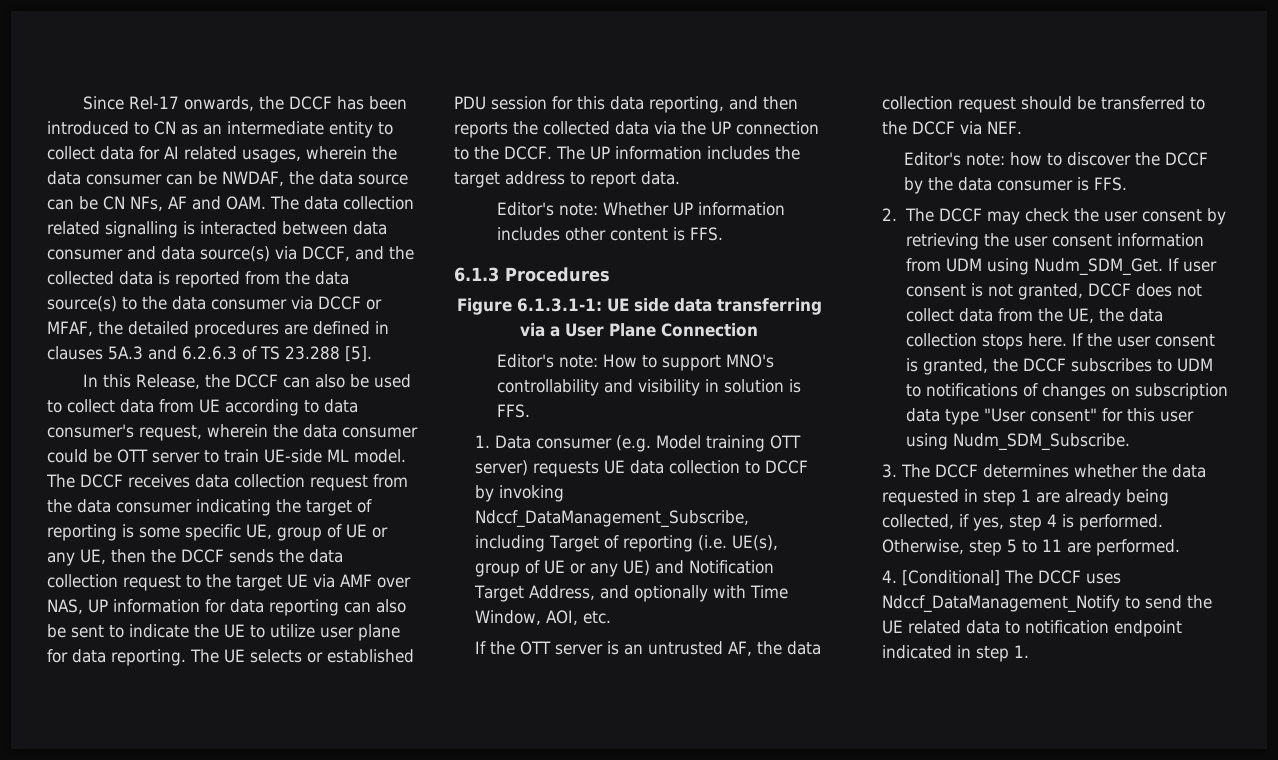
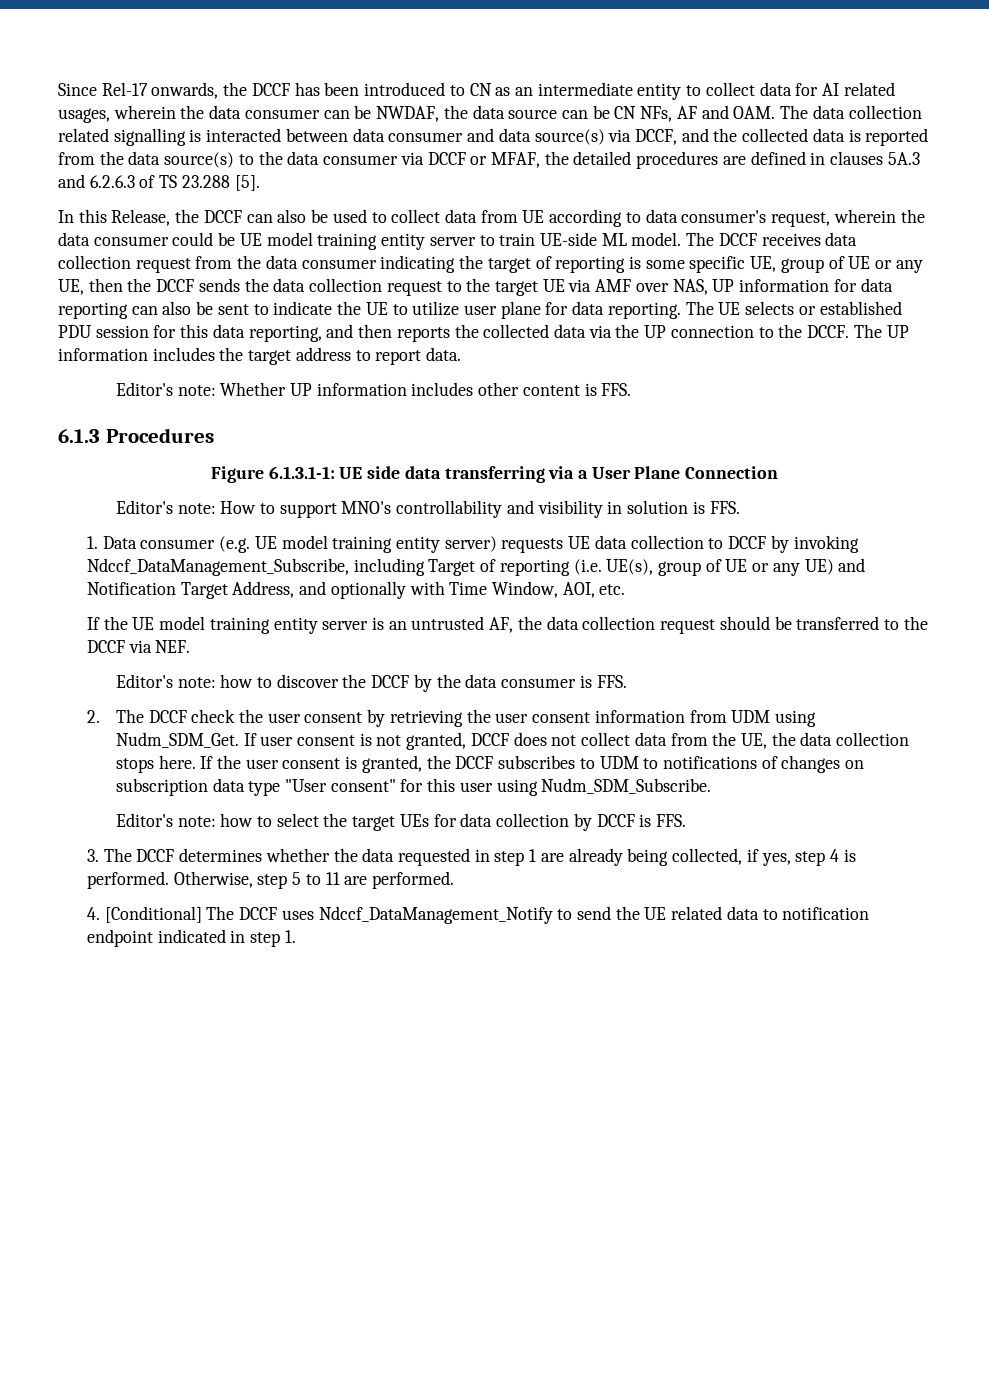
[117,449,148,463] OTT -> [239,232,426,250] UE model training entity
[656,435,802,452] Model training OTT -> [254,535,441,553] UE model training entity
[520,641,552,655] OTT -> [132,616,318,634] UE model training entity
[986,211,1020,225] may -> (187, 716) none
(1130, 442) none -> [115,813,687,831] // Editor's note: how to select the target UEs for data collection by DCCF is FFS.

